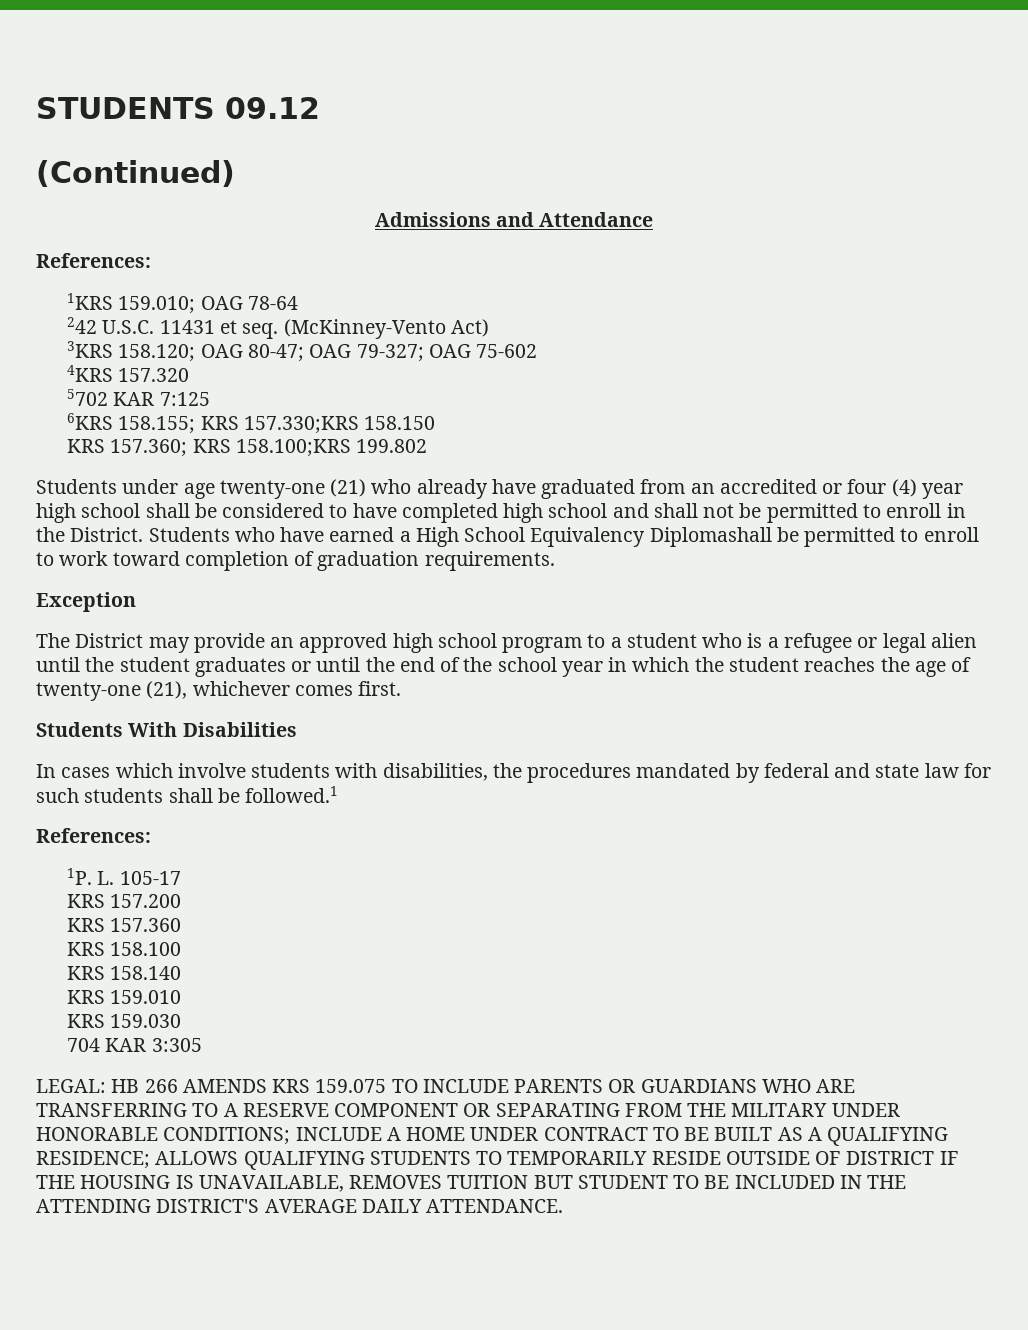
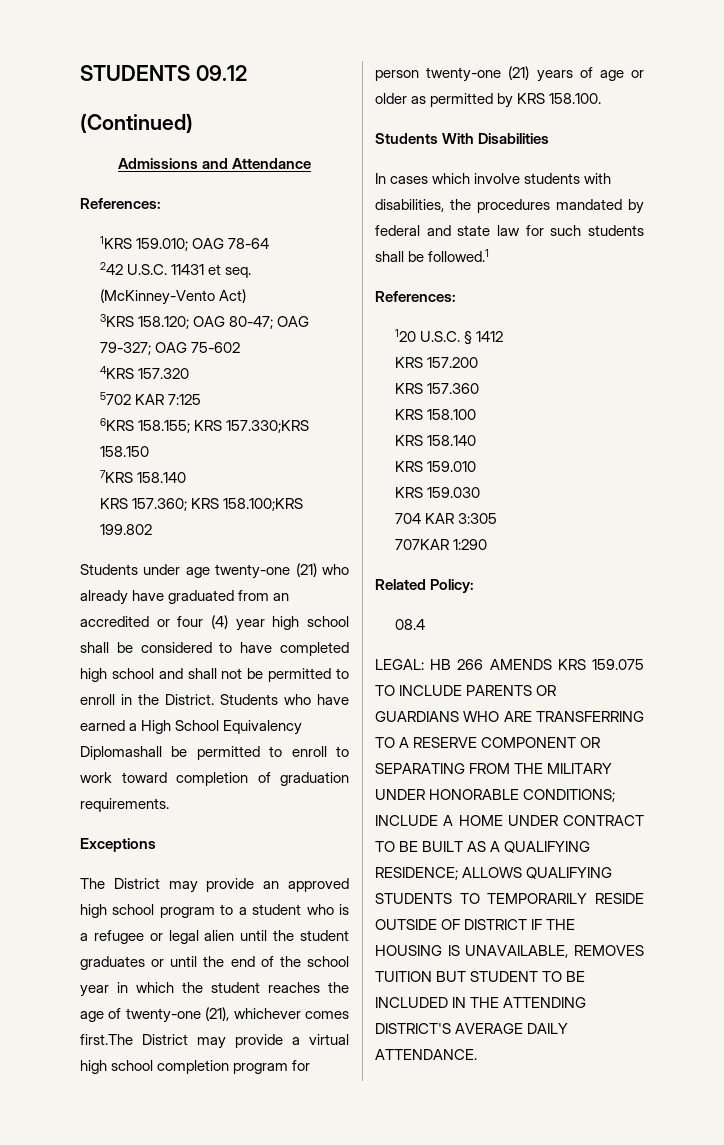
(436, 423) none -> [100,470,187,483] // 7KRS 158.140
[36,592,136,612] Exception -> [80,838,156,852] Exceptions
[358,681,402,696] first. -> [80,1034,349,1049] [80,1060,311,1074] [375,66,644,82] [375,93,602,108] first.The District may provide a virtual high school completion program for person twenty-one (21) years of age or older as permitted by KRS 158.100.
[67,868,181,885] 1P. L. 105-17 -> [395,329,504,345] 120 U.S.C. § 1412
(202, 1045) none -> [395,539,488,550] [375,579,475,593] [395,619,426,630] // 707KAR 1:290 // Related Policy: // 08.4

